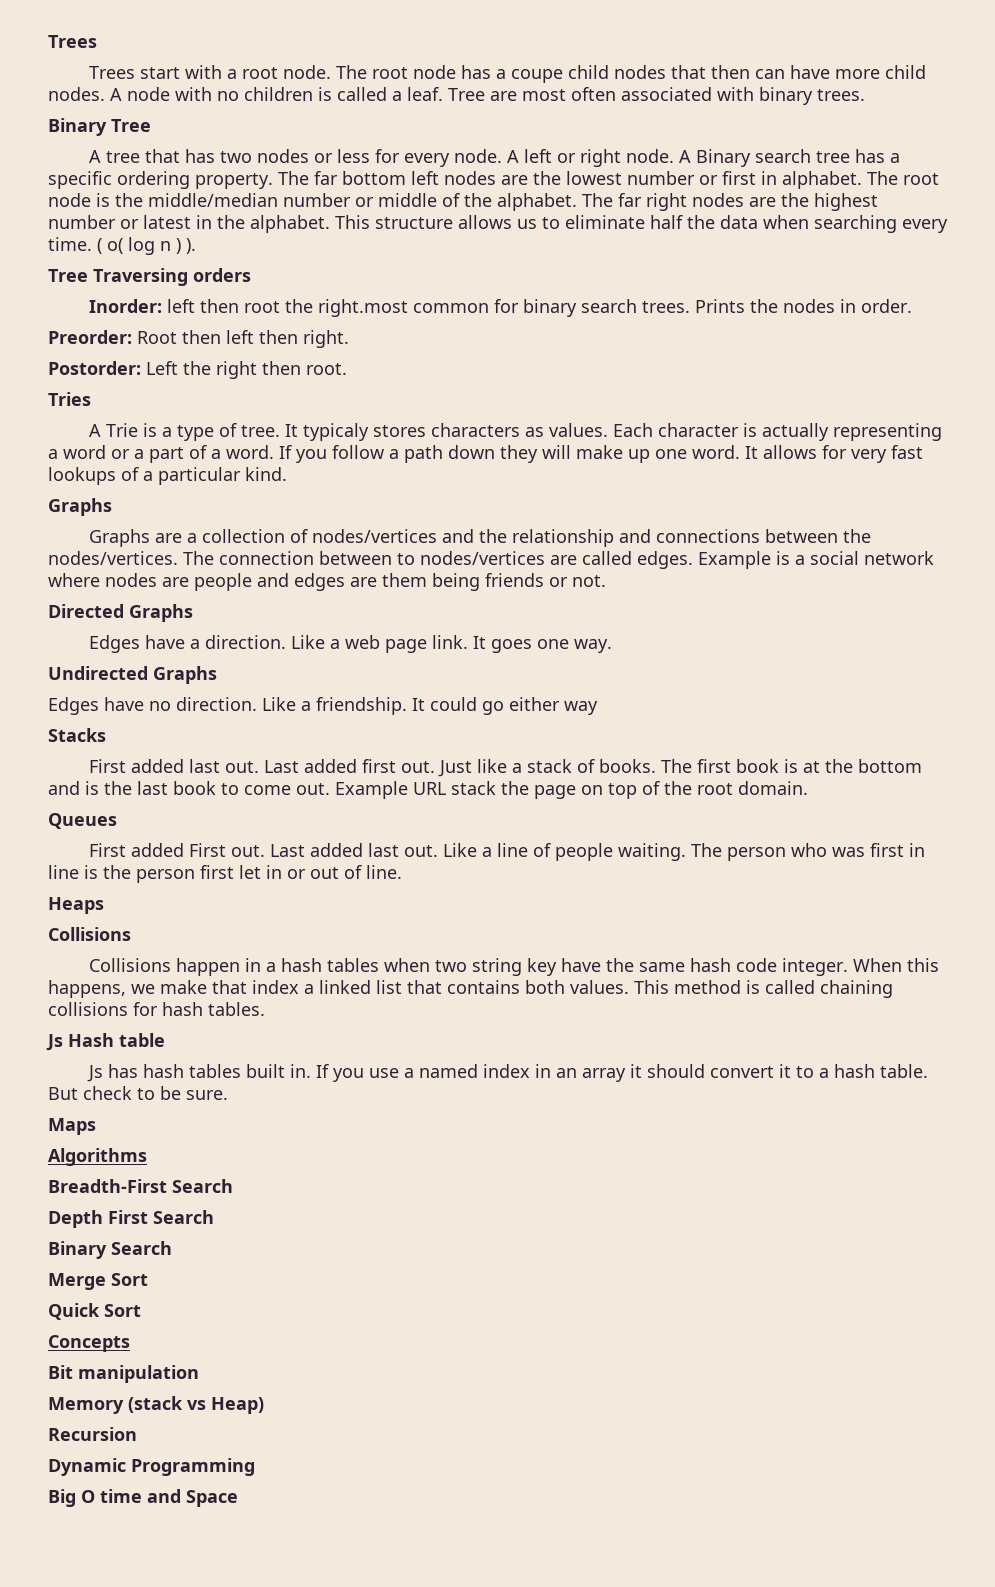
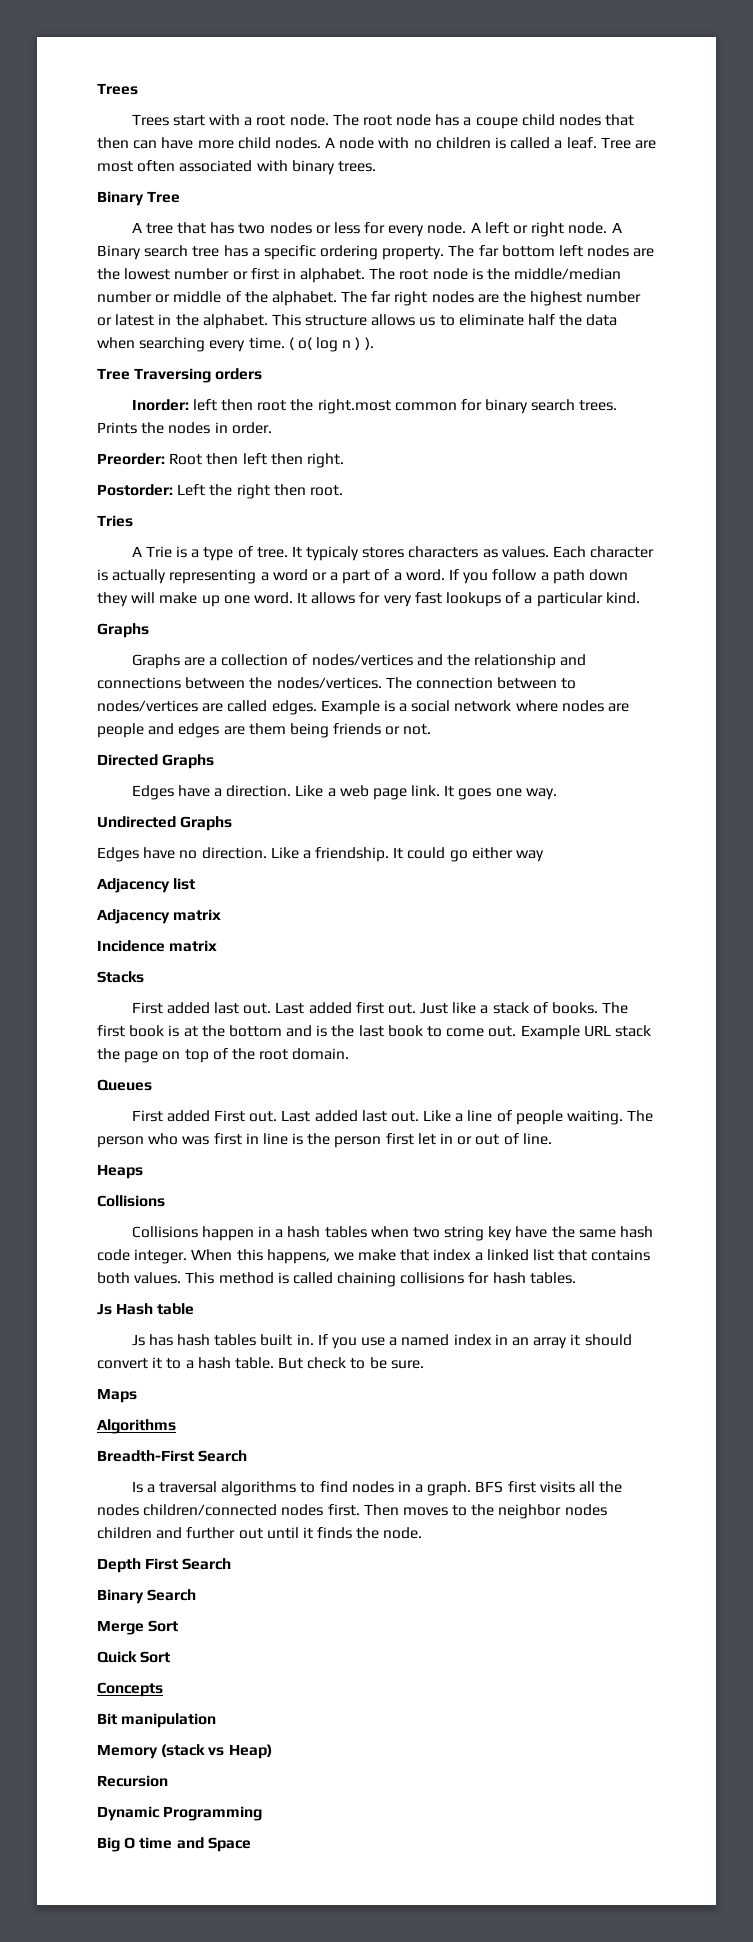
(598, 708) none -> [97,878,196,893] [97,909,222,924] [97,940,218,952] // Adjacency list // Adjacency matrix // Incidence matrix
(233, 1186) none -> [131,1481,623,1496] [97,1504,607,1519] [97,1527,423,1539] // Is a traversal algorithms to find nodes in a graph. BFS first visits all the nodes children/connected nodes first. Then moves to the neighbor nodes children and further out until it finds the node.

